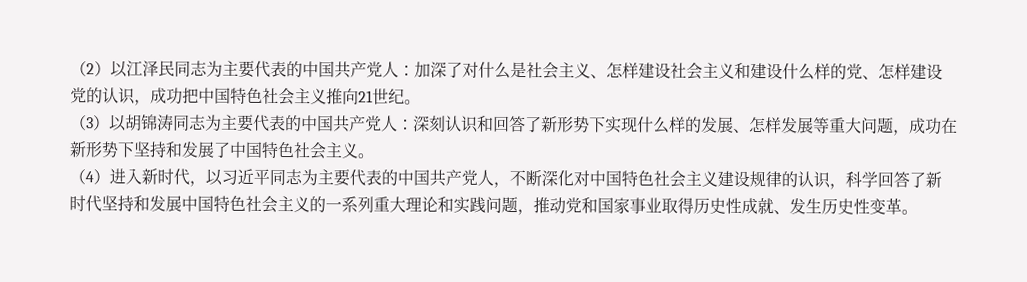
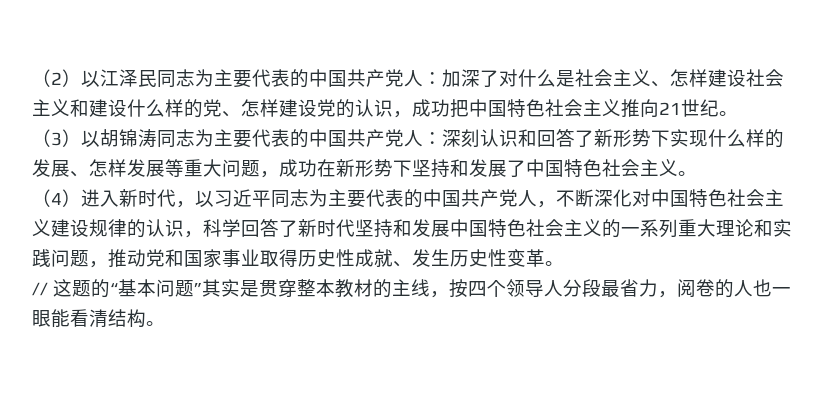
(918, 212) none -> [32,279,791,298] [32,309,165,328] // // 这题的“基本问题”其实是贯穿整本教材的主线，按四个领导人分段最省力，阅卷的人也一眼能看清结构。

